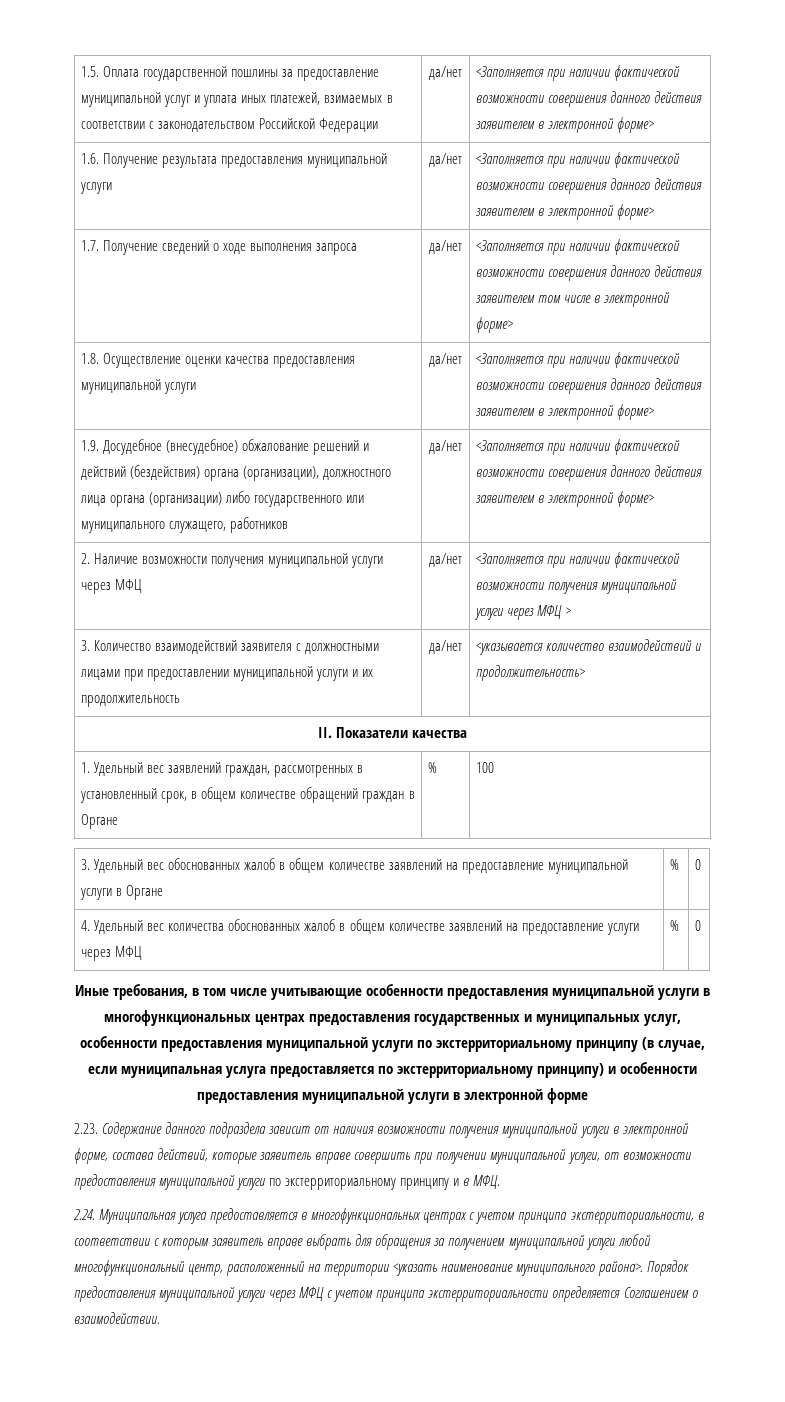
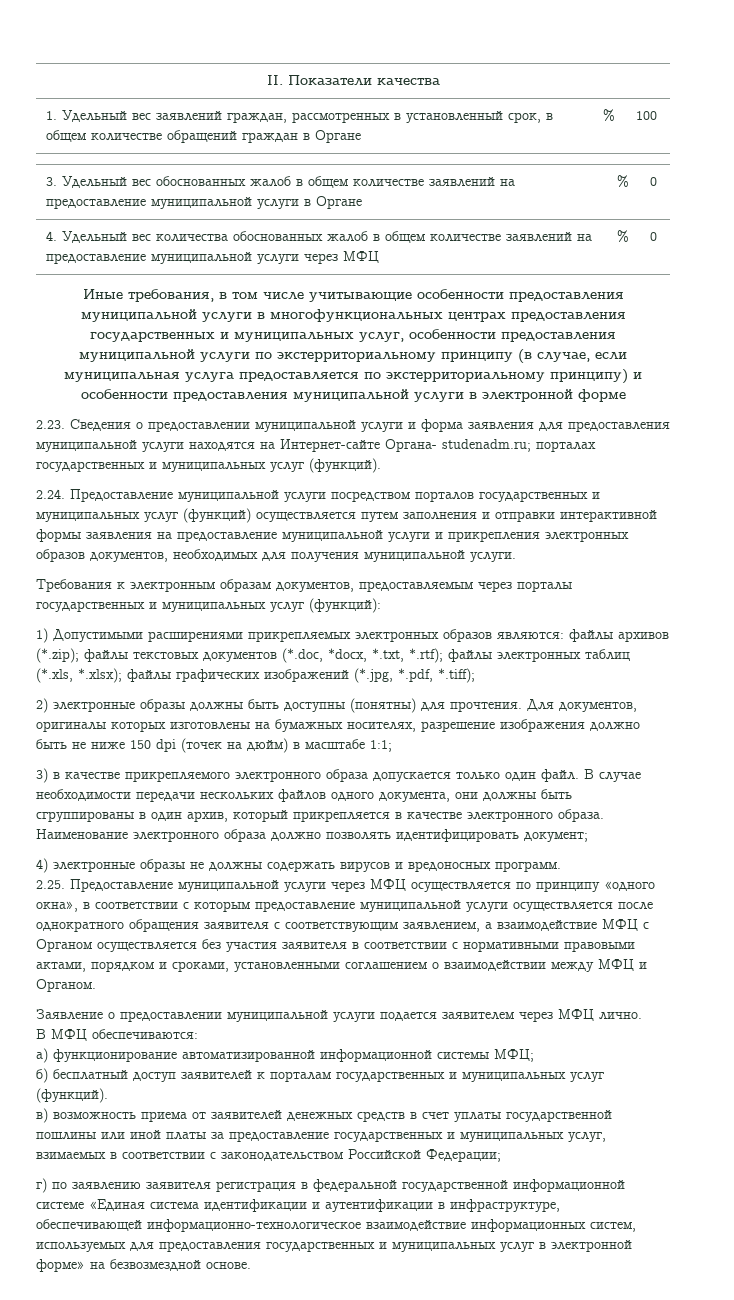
[81,66,380,81] [81,92,393,107] [81,118,379,133] [429,66,462,80] [476,65,681,81] [476,91,703,107] [476,117,655,133] [81,153,388,168] [80,182,113,194] [429,153,462,167] [476,152,681,168] [476,178,703,194] [476,204,655,220] [81,240,358,255] [429,240,462,254] [476,239,681,255] [476,265,703,281] [476,292,671,307] [476,317,514,333] [81,353,356,368] [81,379,197,394] [429,353,462,367] [476,352,681,368] [476,378,703,394] [476,404,655,420] [81,439,370,455] [81,465,392,481] [80,491,365,507] [81,517,289,533] [429,440,462,454] [476,439,681,455] [476,465,703,481] [476,491,655,507] [81,553,384,568] [81,579,143,594] [429,553,462,567] [476,552,681,568] [476,579,678,594] [474,605,572,620] [81,640,380,654] [80,666,374,681] [81,695,181,707] [429,640,462,654] [476,639,703,655] [476,665,586,681] 1.5. Оплата государственной пошлины за предоставление муниципальной услуг и уплата иных платежей, взимаемых в соответствии с законодательством Российской Федерации | да/нет | <Заполняется при наличии фактической возможности совершения данного действия заявителем в электронной форме> // 1.6. Получение результата предоставления муниципальной услуги | да/нет | <Заполняется при наличии фактической возможности совершения данного действия заявителем в электронной форме> // 1.7. Получение сведений о ходе выполнения запроса | да/нет | <Заполняется при наличии фактической возможности совершения данного действия заявителем том числе в электронной форме> // 1.8. Осуществление оценки качества предоставления муниципальной услуги | да/нет | <Заполняется при наличии фактической возможности совершения данного действия заявителем в электронной форме> // 1.9. Досудебное (внесудебное) обжалование решений и действий (бездействия) органа (организации), должностного лица органа (организации) либо государственного или муниципального служащего, работников | да/нет | <Заполняется при наличии фактической возможности совершения данного действия заявителем в электронной форме> // 2. Наличие возможности получения муниципальной услуги через МФЦ | да/нет | <Заполняется при наличии фактической возможности получения муниципальной услуги через МФЦ > // 3. Количество взаимодействий заявителя с должностными лицами при предоставлении муниципальной услуги и их продолжительность | да/нет | <указывается количество взаимодействий и продолжительность> // -> (266, 80) none
(604, 929) none -> [151,252,253,264] муниципальной
[102,1122,689,1138] [74,1148,692,1164] [74,1174,501,1190] [73,1208,705,1224] [74,1234,651,1250] [74,1260,690,1276] [74,1286,698,1302] [74,1312,160,1324] Содержание данного подраздела зависит от наличия возможности получения муниципальной услуги в электронной форме, состава действий, которые заявитель вправе совершить при получении муниципальной услуги, от возможности предоставления муниципальной услуги по экстерриториальному принципу и в МФЦ. // 2.24. Муниципальная услуга предоставляется в многофункциональных центрах с учетом принципа экстерриториальности, в соответствии с которым заявитель вправе выбрать для обращения за получением муниципальной услуги любой многофункциональный центр, расположенный на территории <указать наименование муниципального района>. Порядок предоставления муниципальной услуги через МФЦ с учетом принципа экстерриториальности определяется Соглашением о взаимодействии. -> [70,419,670,432] [36,439,596,452] [36,458,381,473] [36,489,600,502] [36,508,657,523] [36,529,629,542] [36,549,516,562] [36,579,572,592] [36,598,381,613] [36,628,669,643] [36,648,630,663] [36,668,475,683] [36,698,637,713] [36,719,640,732] [36,738,392,753] [36,768,641,783] [36,789,572,802] [36,809,604,822] [36,829,588,842] [36,858,561,873] [36,879,655,892] [36,900,653,912] [36,919,649,932] [36,939,635,952] [36,959,647,972] [36,979,96,992] [36,1009,642,1022] [36,1029,198,1041] [36,1048,534,1063] [36,1068,604,1083] [36,1088,108,1103] [36,1108,612,1123] [36,1130,606,1142] [36,1149,501,1162] [36,1178,625,1193] [36,1199,560,1212] [36,1219,636,1232] [36,1240,632,1252] [36,1259,251,1272] Сведения о предоставлении муниципальной услуги и форма заявления для предоставления муниципальной услуги находятся на Интернет-сайте Органа- studenadm.ru; порталах государственных и муниципальных услуг (функций). // 2.24. Предоставление муниципальной услуги посредством порталов государственных и муниципальных услуг (функций) осуществляется путем заполнения и отправки интерактивной формы заявления на предоставление муниципальной услуги и прикрепления электронных образов документов, необходимых для получения муниципальной услуги. // Требования к электронным образам документов, предоставляемым через порталы государственных и муниципальных услуг (функций): // 1) Допустимыми расширениями прикрепляемых электронных образов являются: файлы архивов (*.zip); файлы текстовых документов (*.doc, *docx, *.txt, *.rtf); файлы электронных таблиц (*.xls, *.xlsx); файлы графических изображений (*.jpg, *.pdf, *.tiff); // 2) электронные образы должны быть доступны (понятны) для прочтения. Для документов, оригиналы которых изготовлены на бумажных носителях, разрешение изображения должно быть не ниже 150 dpi (точек на дюйм) в масштабе 1:1; // 3) в качестве прикрепляемого электронного образа допускается только один файл. В случае необходимости передачи нескольких файлов одного документа, они должны быть сгруппированы в один архив, который прикрепляется в качестве электронного образа. Наименование электронного образа должно позволять идентифицировать документ; // 4) электронные образы не должны содержать вирусов и вредоносных программ. // 2.25. Предоставление муниципальной услуги через МФЦ осуществляется по принципу «одного окна», в соответствии с которым предоставление муниципальной услуги осуществляется после однократного обращения заявителя с соответствующим заявлением, а взаимодействие МФЦ с Органом осуществляется без участия заявителя в соответствии с нормативными правовыми актами, порядком и сроками, установленными соглашением о взаимодействии между МФЦ и Органом. // Заявление о предоставлении муниципальной услуги подается заявителем через МФЦ лично. // В МФЦ обеспечиваются: // а) функционирование автоматизированной информационной системы МФЦ; // б) бесплатный доступ заявителей к порталам государственных и муниципальных услуг (функций). // в) возможность приема от заявителей денежных средств в счет уплаты государственной пошлины или иной платы за предоставление государственных и муниципальных услуг, взимаемых в соответствии с законодательством Российской Федерации; // г) по заявлению заявителя регистрация в федеральной государственной информационной системе «Единая система идентификации и аутентификации в инфраструктуре, обеспечивающей информационно-технологическое взаимодействие информационных систем, используемых для предоставления государственных и муниципальных услуг в электронной форме» на безвозмездной основе.

